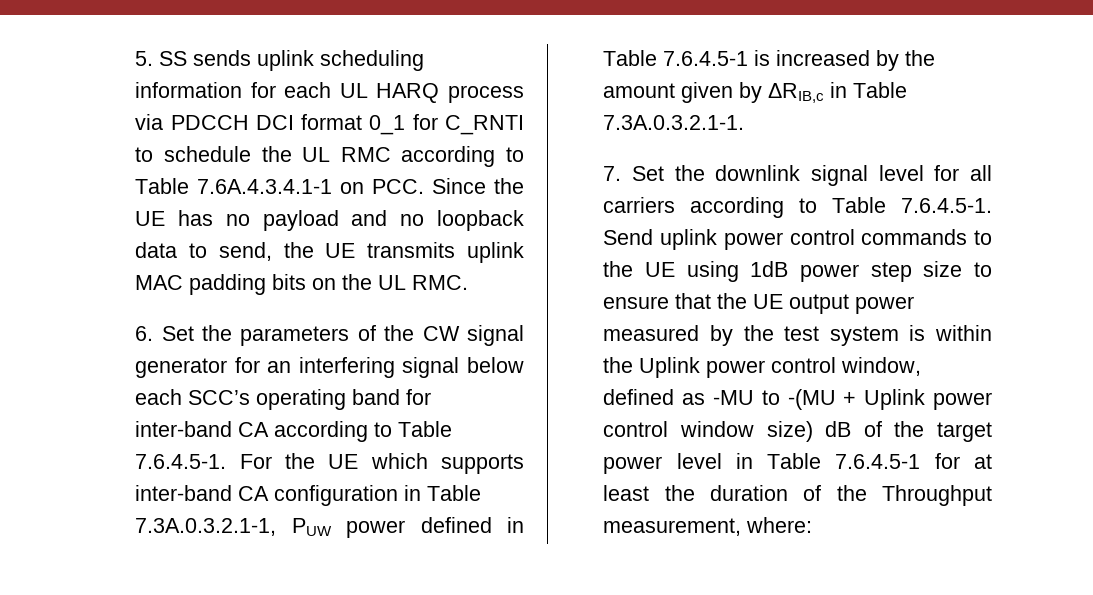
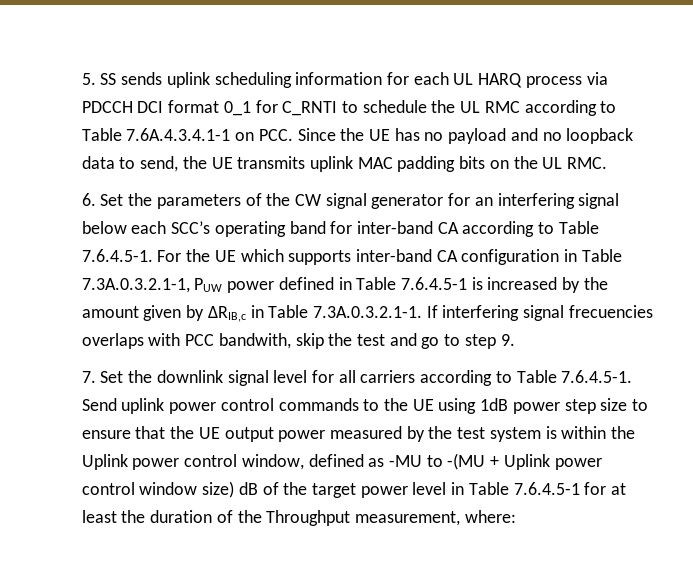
(745, 122) none -> [426,305,653,321] [81,333,515,349] If interfering signal frecuencies overlaps with PCC bandwith, skip the test and go to step 9.

